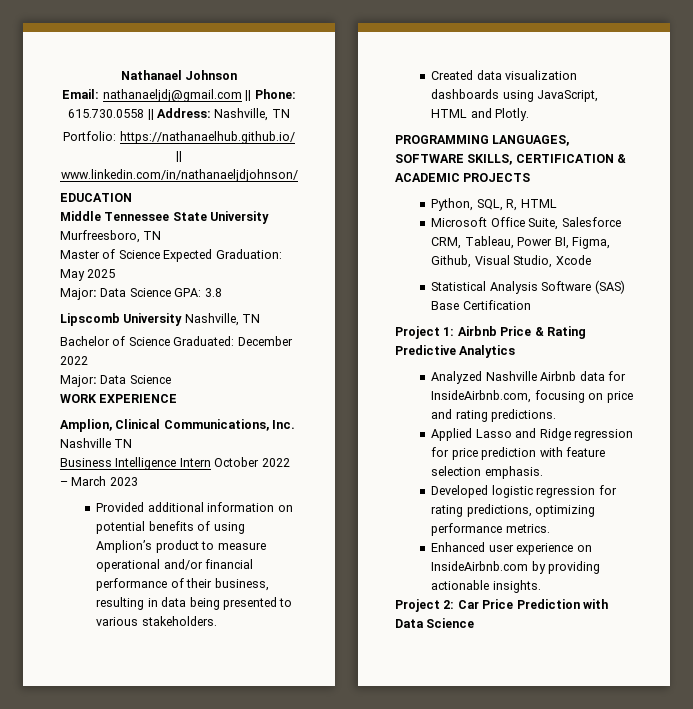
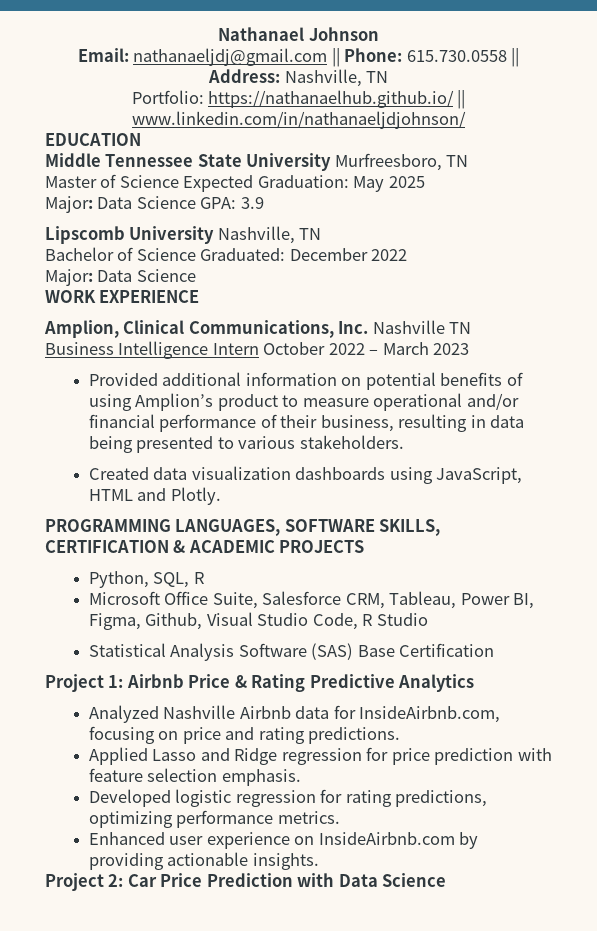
[204,288,222,297] 3.8 -> [240,197,264,209] 3.9
[506,199,557,211] R, HTML -> [193,572,204,584] R
[513,255,591,268] Studio, Xcode -> [257,613,428,630] Studio Code, R Studio

